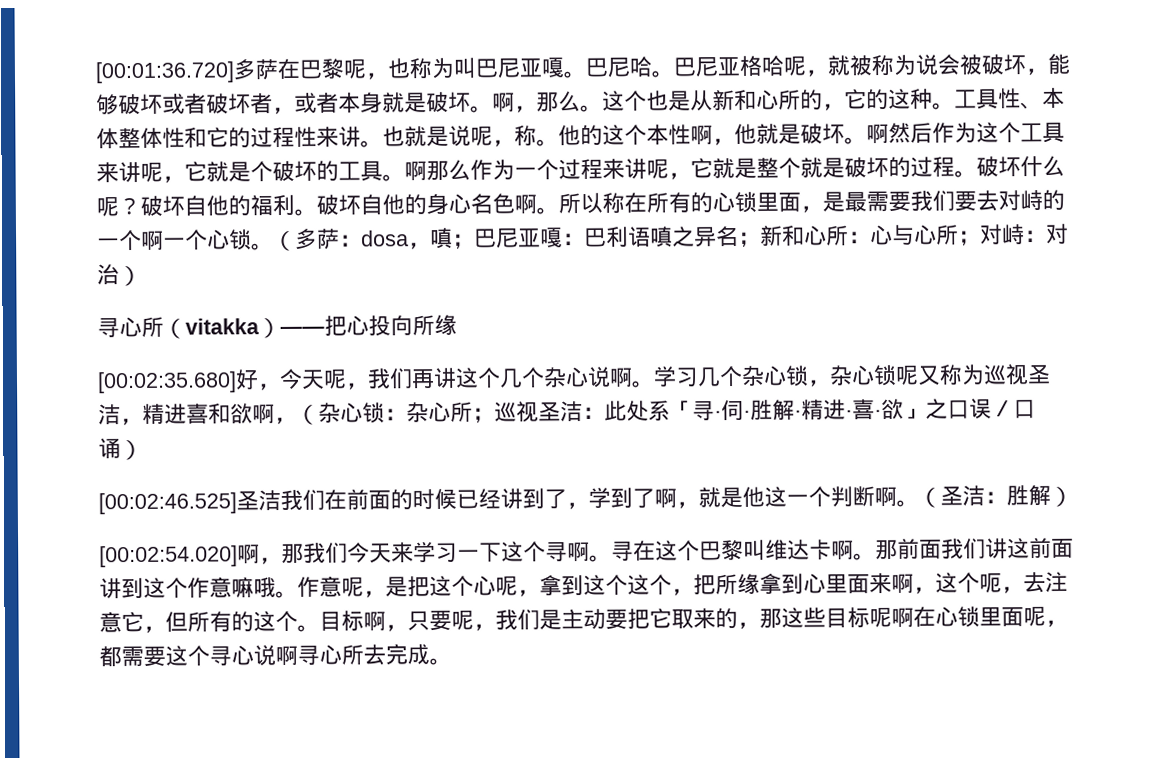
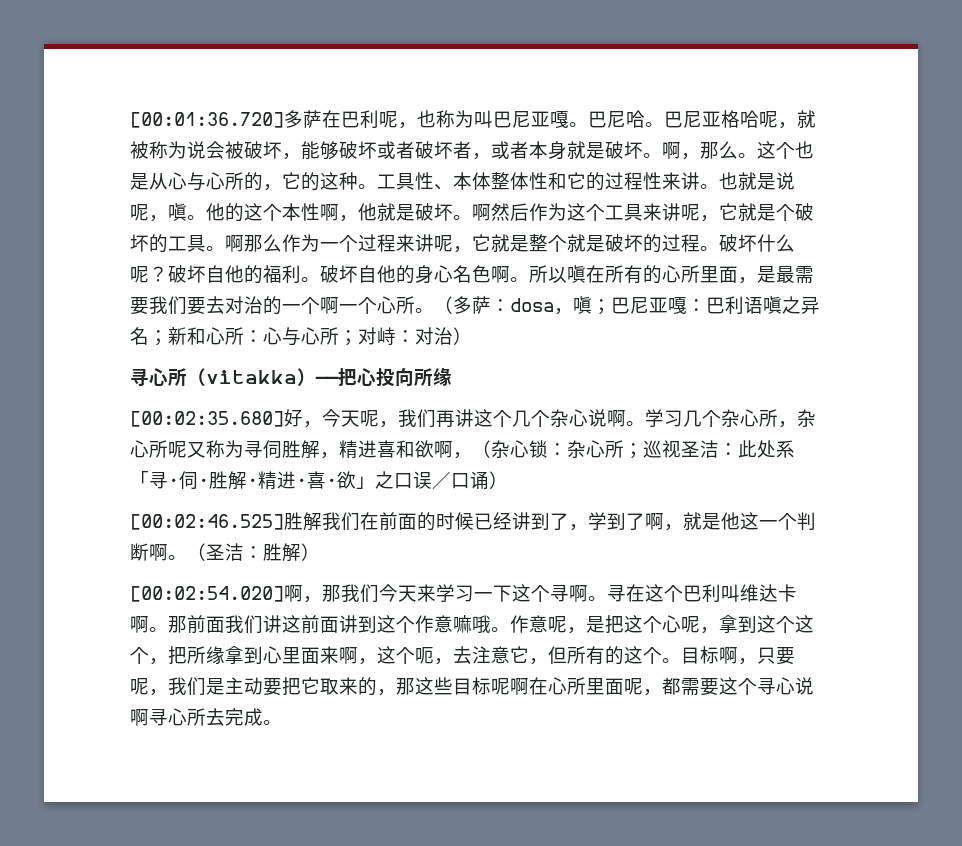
[321,58,345,79] 黎 -> [360,110,379,128] 利
[712,89,757,111] 新和 -> [168,172,206,191] 心与
[514,125,537,147] 称 -> [168,203,187,221] 嗔
[602,192,625,214] 称 -> [567,265,586,283] 嗔
[734,191,757,214] 锁 -> [681,265,700,283] 所
[1020,189,1043,211] 峙 -> [244,296,263,314] 治
[228,229,252,251] 锁 -> [396,296,415,314] 所
[785,364,1051,387] [98,404,121,425] 锁，杂心锁呢又称为巡视圣洁 -> [759,409,816,428] [130,440,320,459] 所，杂心所呢又称为寻伺胜解
[236,490,281,511] 圣洁 -> [284,512,322,531] 胜解
[721,539,744,561] 黎 -> [702,584,721,602] 利
[957,606,980,628] 锁 -> [567,677,586,695] 所

